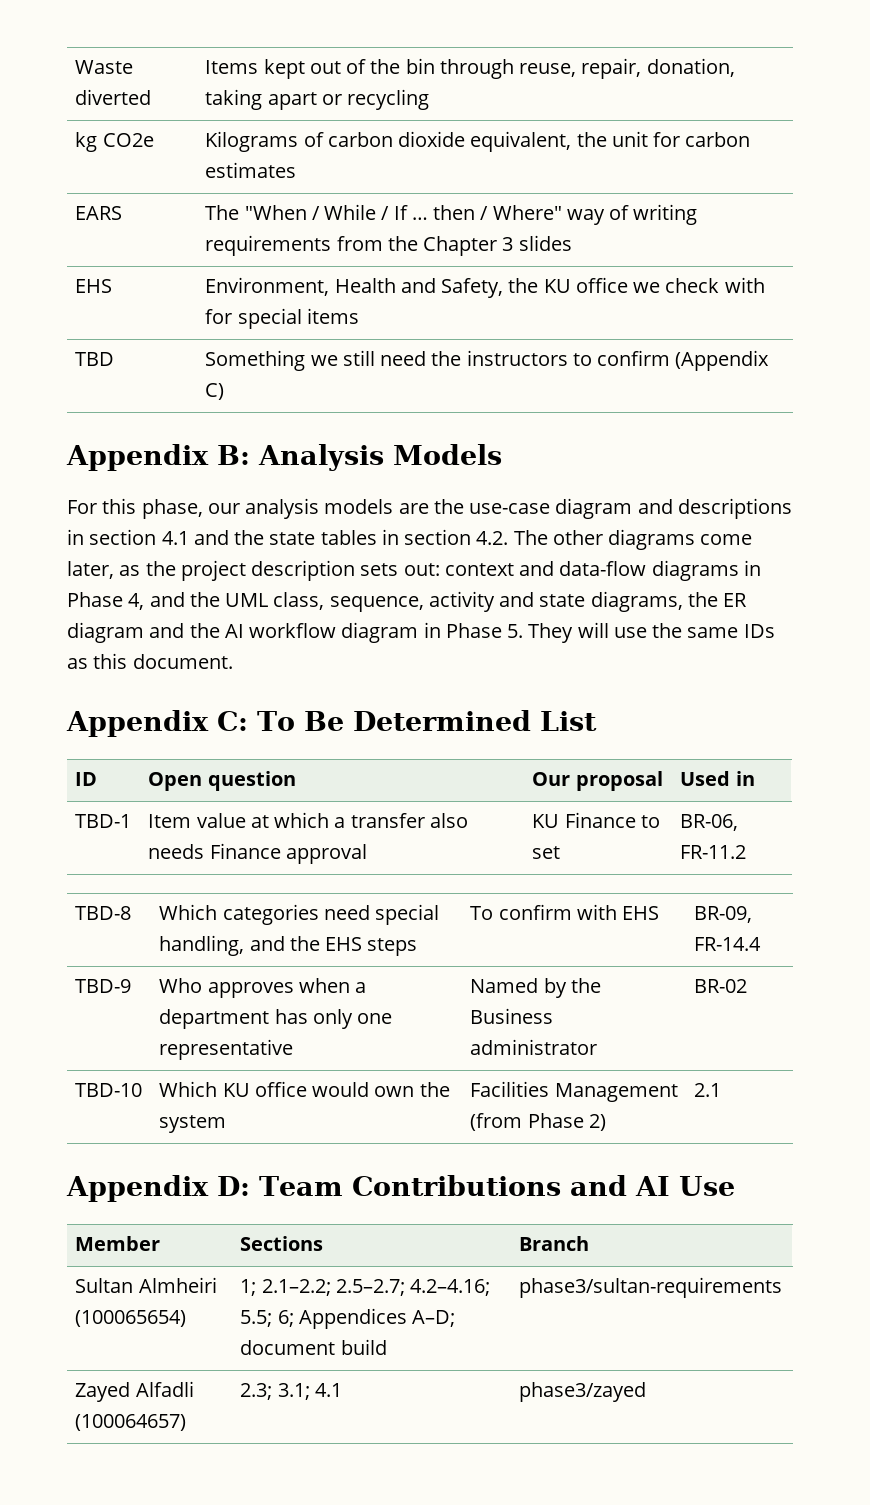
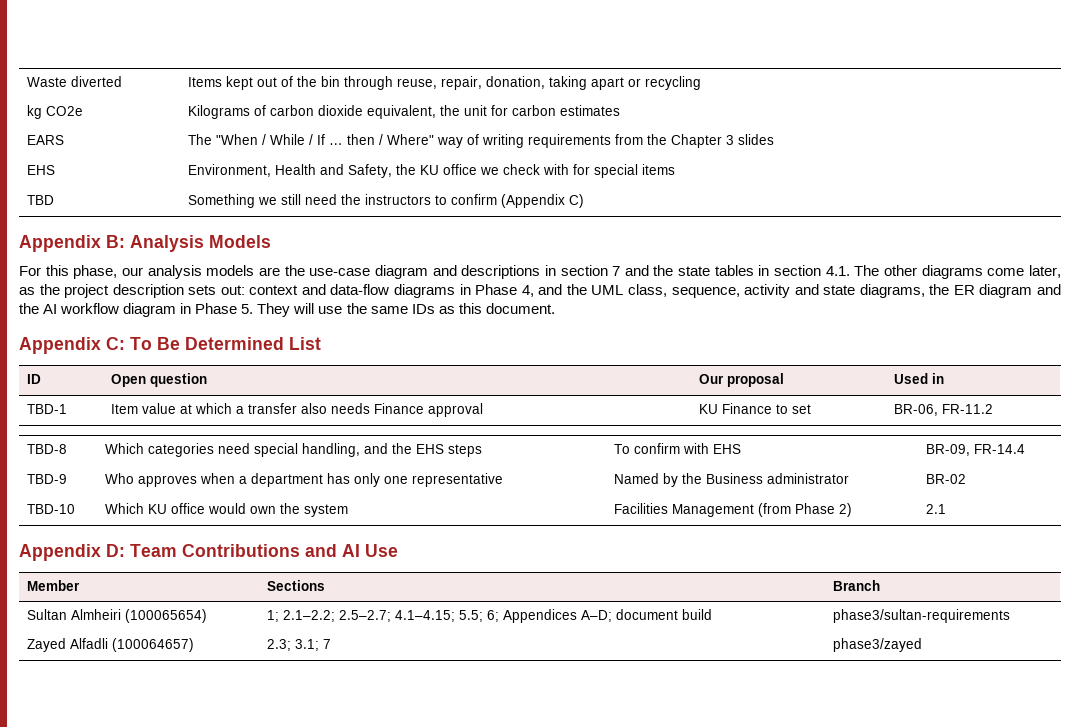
[161,531,189,545] 4.1 -> [612,266,621,276] 7
[476,531,509,545] 4.2. -> [825,266,850,276] 4.1.
[410,1279,491,1296] 4.2–4.16; -> [395,610,456,622] 4.1–4.15;
[314,1383,342,1397] 4.1 -> [323,639,332,649] 7

